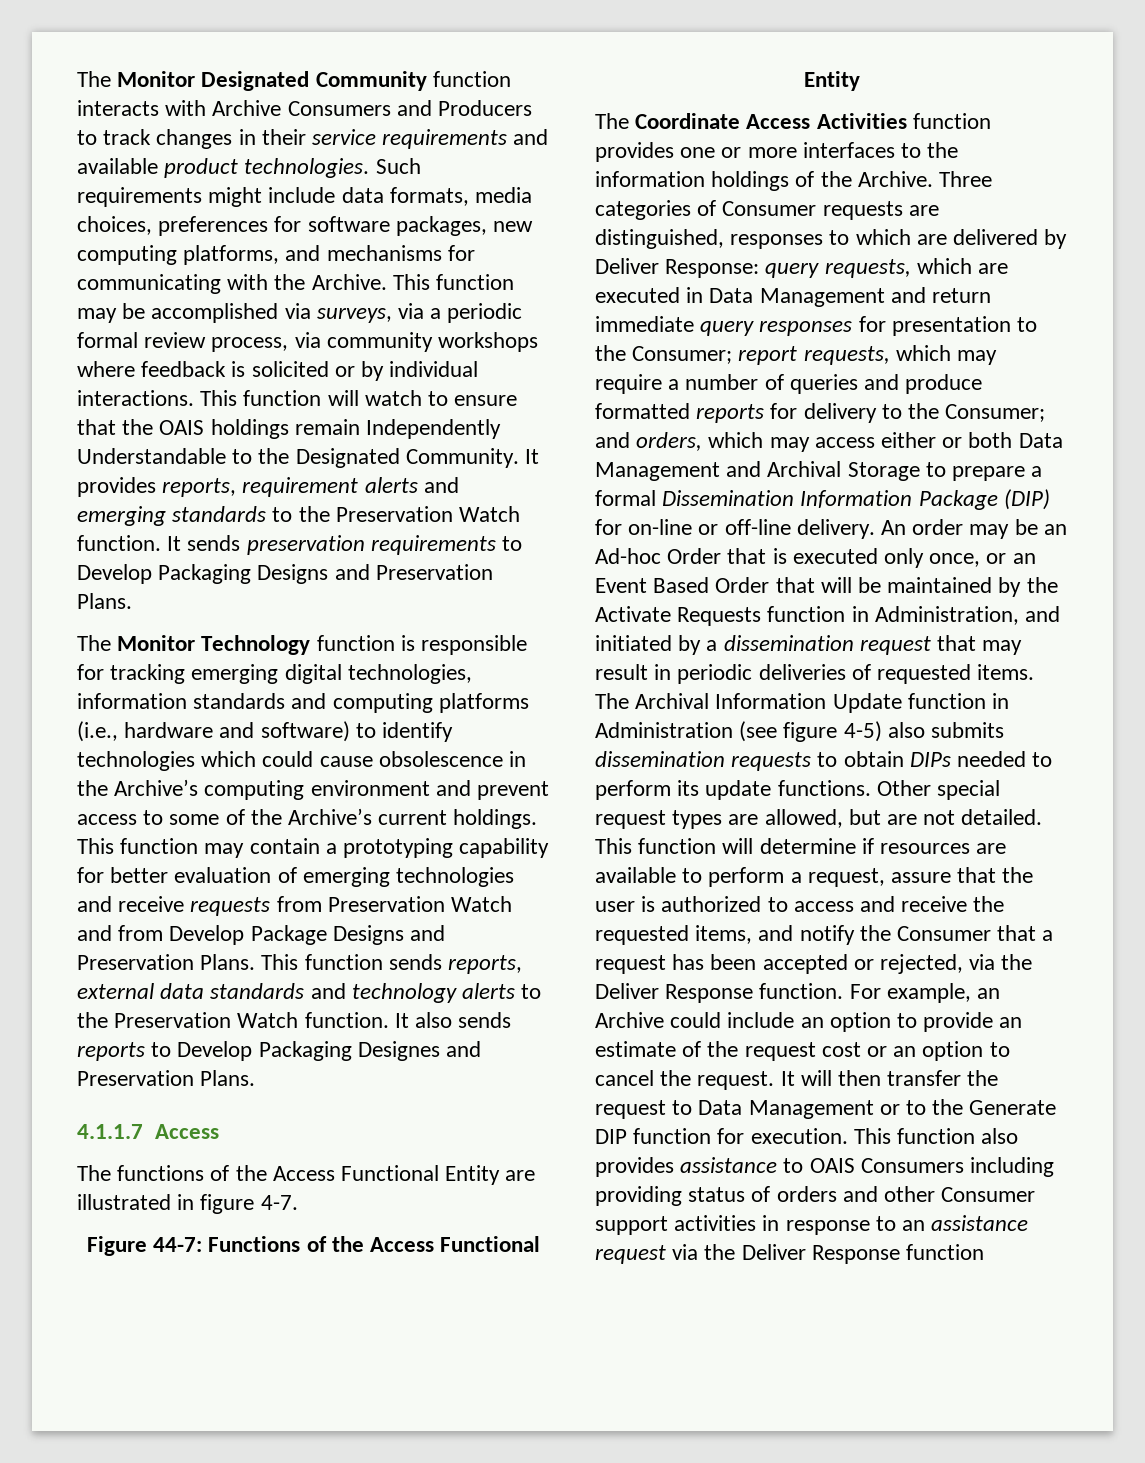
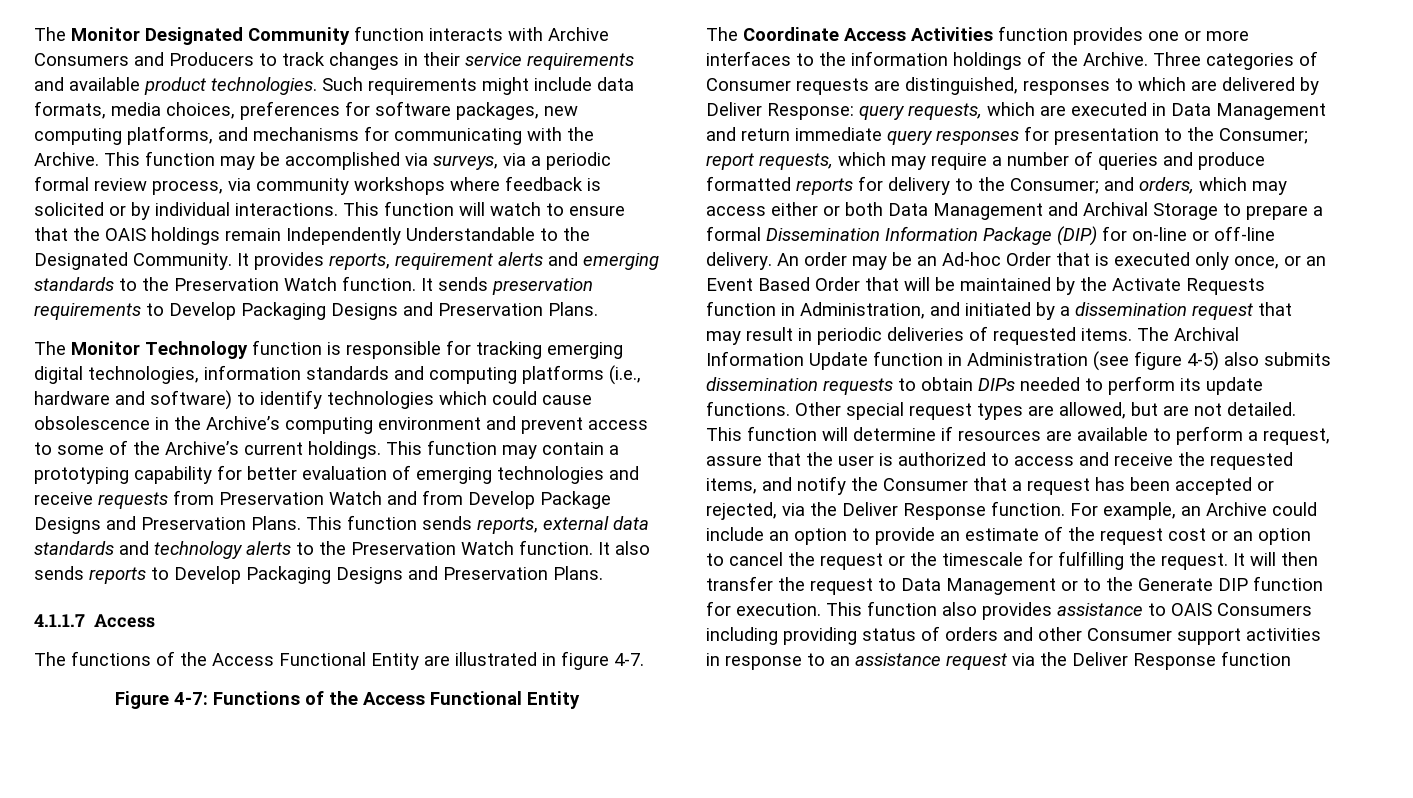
[357,1041,440,1061] Designes -> [336,567,403,584] Designs
[153,1237,203,1252] 44-7: -> [173,692,208,705] 4-7:
(692, 1078) none -> [820,551,1156,570] request or the timescale for fulfilling the

